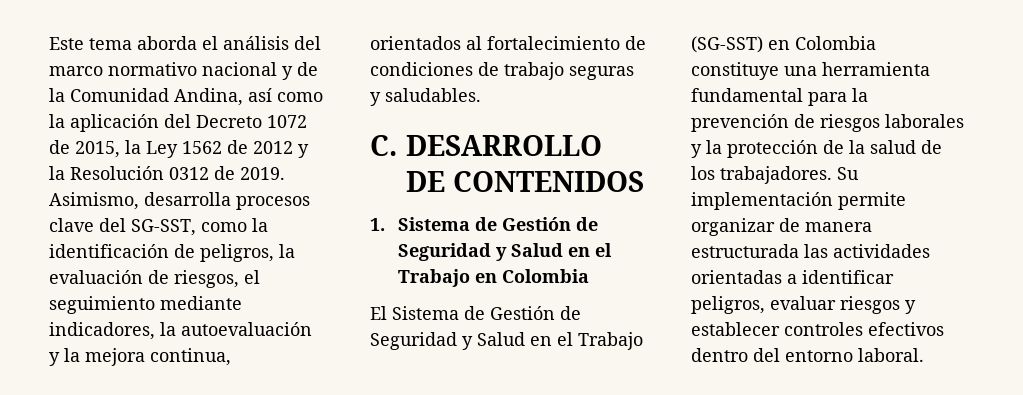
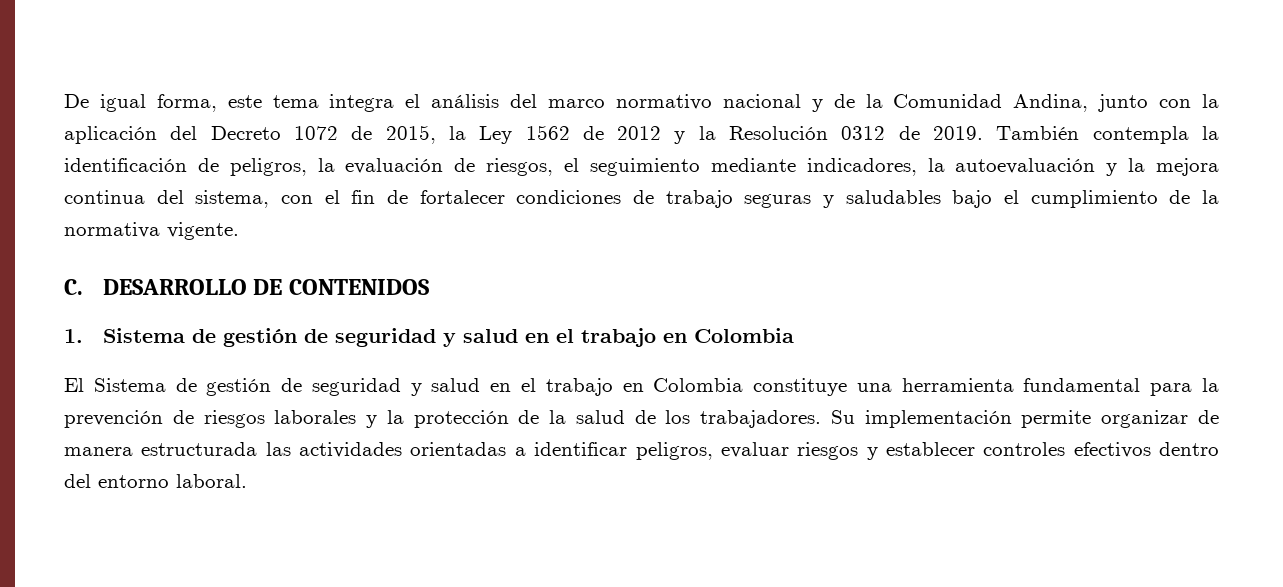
[49,36,197,50] Este tema aborda -> [64,94,395,112] De igual forma, este tema integra
[248,88,323,102] así como -> [1098,94,1192,112] junto con
[49,192,310,210] [49,218,247,236] Asimismo, desarrolla procesos clave del SG-SST, como -> [996,126,1189,144] También contempla
[150,348,231,366] [370,36,646,50] continua, orientados al fortalecimiento de -> [64,190,505,208] continua del sistema, con el fin de fortalecer
[385,88,481,102] saludables. -> [845,190,1219,208] [64,222,239,240] saludables bajo el cumplimiento de la normativa vigente.
[502,217,599,231] [398,243,613,261] [398,269,471,287] Gestión de Seguridad y Salud en el Trabajo -> [222,328,656,347] gestión de seguridad y salud en el trabajo
[490,306,581,320] [370,332,643,350] [691,36,763,53] Gestión de Seguridad y Salud en el Trabajo (SG-SST) -> [206,378,613,396] gestión de seguridad y salud en el trabajo

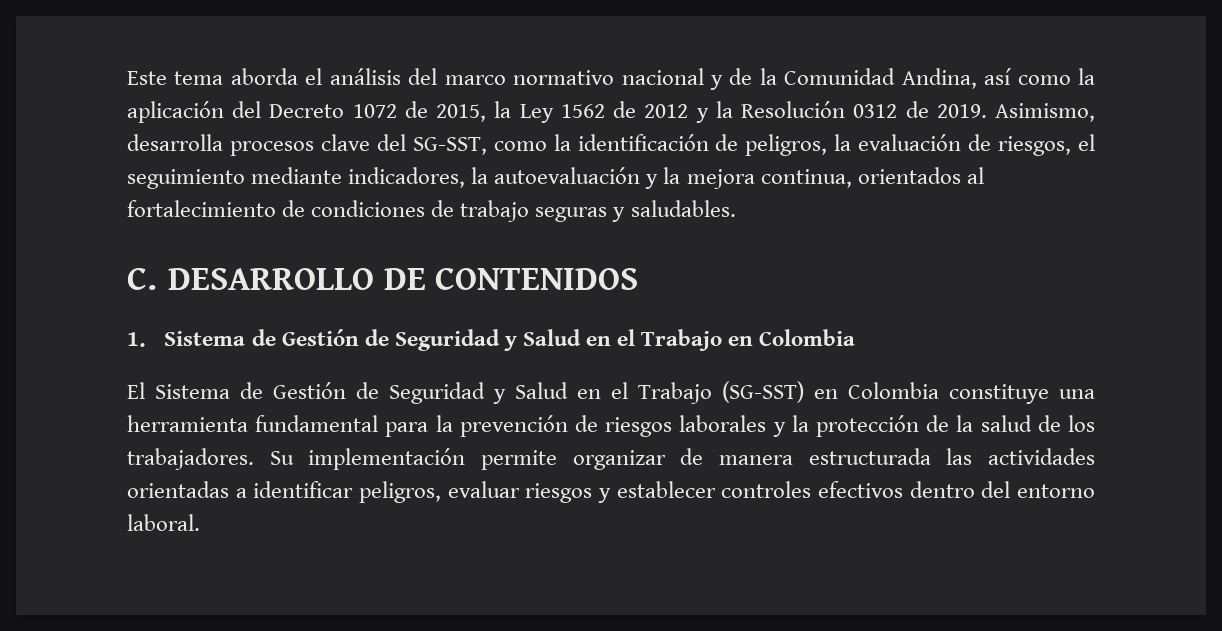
[64,94,395,112] De igual forma, este tema integra -> [127,68,298,85] Este tema aborda
[1098,94,1192,112] junto con -> [984,68,1071,85] así como
[996,126,1189,144] También contempla -> [995,103,1096,122] [127,134,547,156] Asimismo, desarrolla procesos clave del SG-SST, como
[64,190,505,208] continua del sistema, con el fin de fortalecer -> [760,167,984,188] [127,200,306,217] continua, orientados al fortalecimiento de
[845,190,1219,208] [64,222,239,240] saludables bajo el cumplimiento de la normativa vigente. -> [630,200,736,217] saludables.
[222,328,656,347] gestión de seguridad y salud en el trabajo -> [281,329,723,351] Gestión de Seguridad y Salud en el Trabajo
[206,378,613,396] gestión de seguridad y salud en el trabajo -> [273,381,804,404] Gestión de Seguridad y Salud en el Trabajo (SG-SST)

